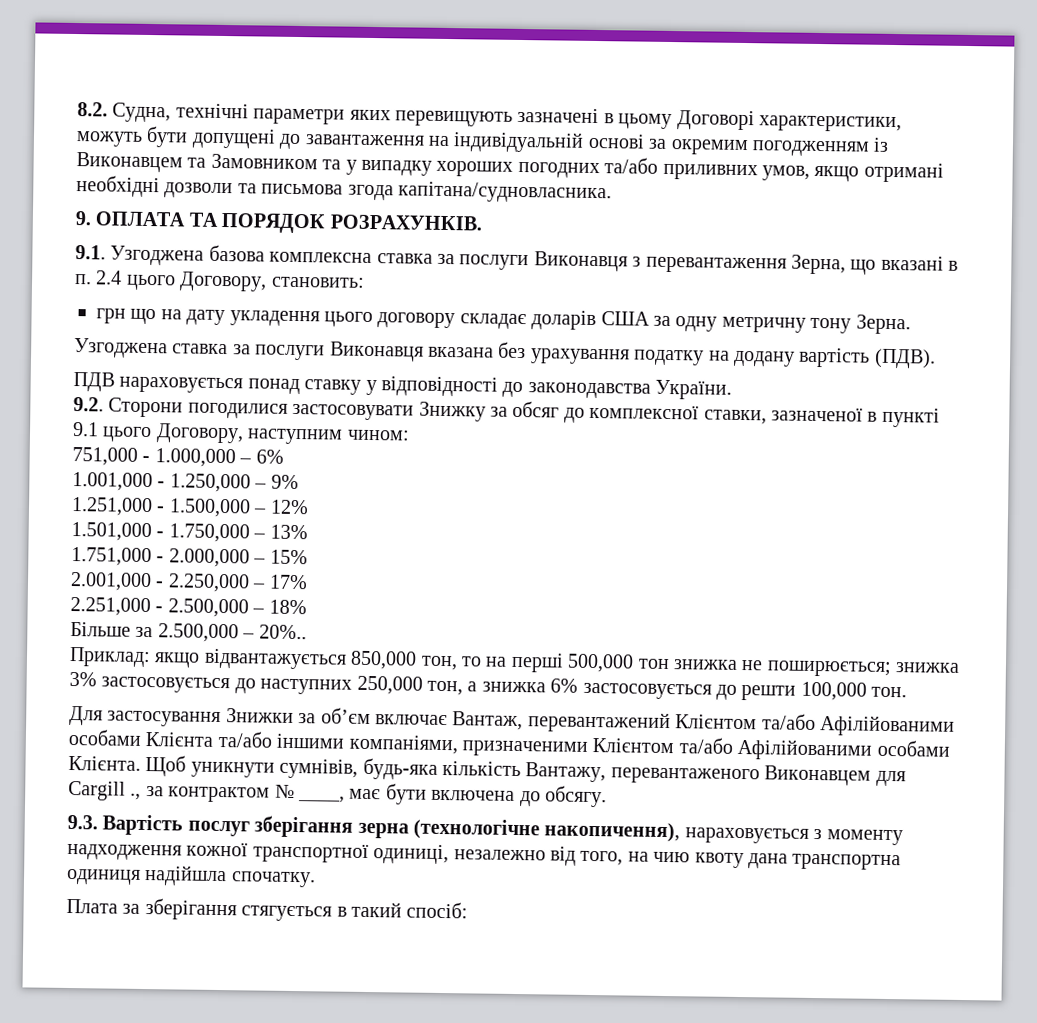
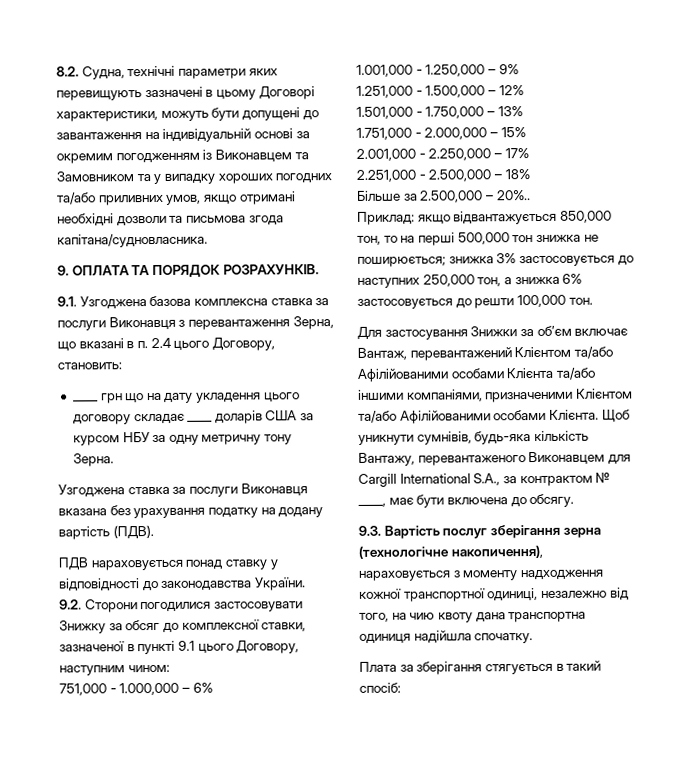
(365, 282) none -> [72,400,99,403] ____
(527, 321) none -> [187,420,214,423] ____
(671, 321) none -> [72,432,167,446] курсом НБУ за
[130,792,142,800] ., -> [399,473,501,486] International S.A.,

